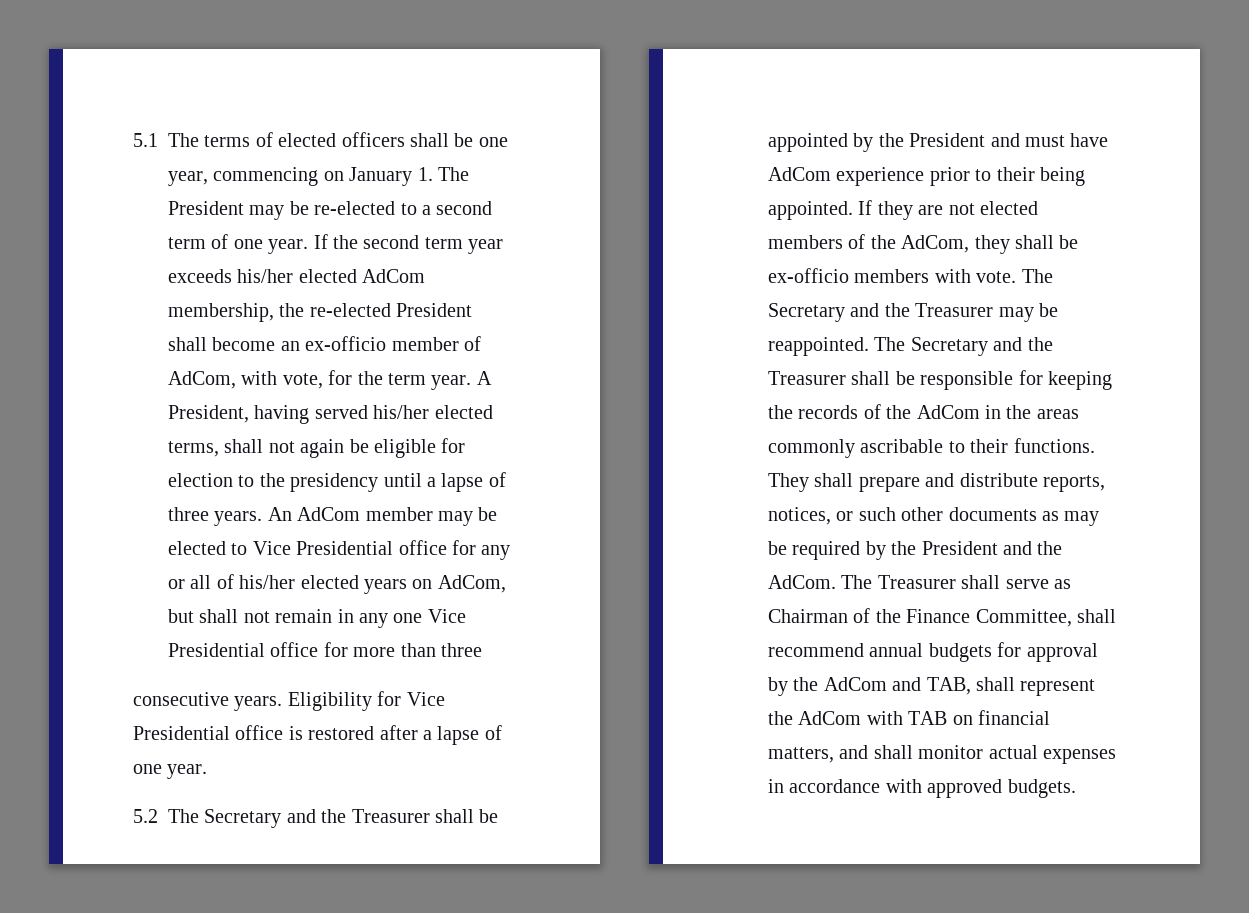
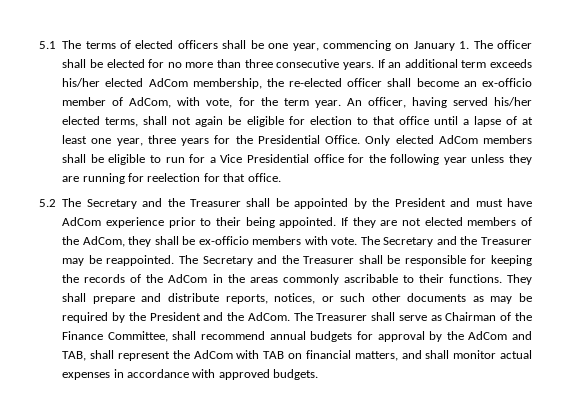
[168,201,493,220] [168,234,504,254] President may be re-elected to a second term of one year. If the second term year -> [496,40,532,49] [62,59,487,70] officer shall be elected for no more than three consecutive years. If an additional term
[396,303,473,317] President -> [347,78,383,87] officer
[476,371,492,385] [168,405,249,423] A President, -> [346,97,406,108] An officer,
[259,473,379,492] the presidency -> [372,116,429,125] that office
[168,507,498,526] [168,540,511,560] [168,574,506,594] [168,609,466,628] [168,642,482,657] [133,691,445,711] [133,725,502,745] [133,764,208,779] three years. An AdCom member may be elected to Vice Presidential office for any or all of his/her elected years on AdCom, but shall not remain in any one Vice Presidential office for more than three // consecutive years. Eligibility for Vice Presidential office is restored after a lapse of one year. -> [522,117,533,125] [62,135,532,146] [62,154,532,165] [62,173,281,184] at least one year, three years for the Presidential Office. Only elected AdCom members shall be eligible to run for a Vice Presidential office for the following year unless they are running for reelection for that office.

